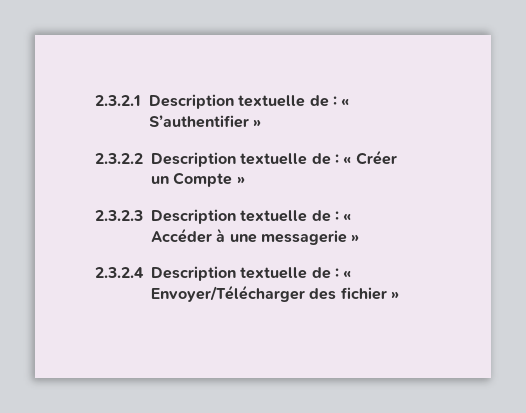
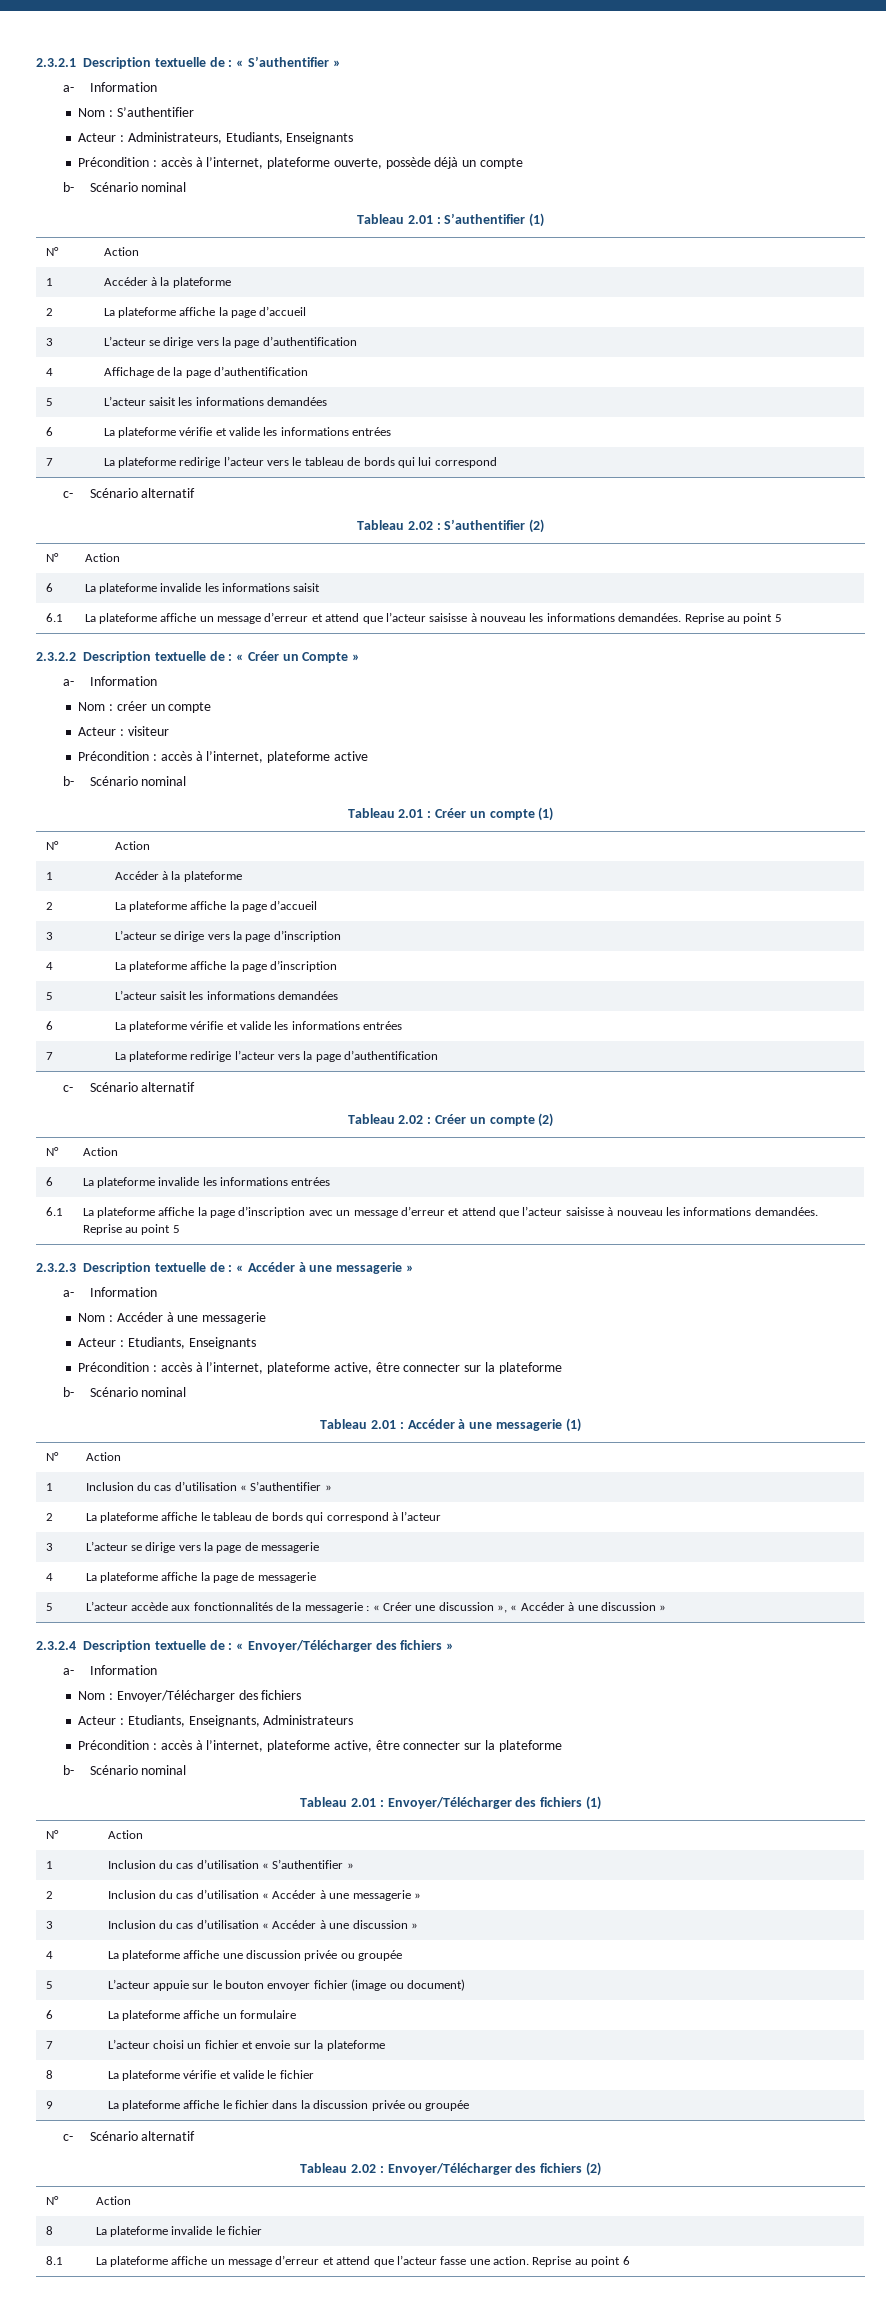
(262, 123) none -> [62,82,157,92] [78,107,194,117] [78,132,354,144] [78,157,524,169] [62,182,187,192] [356,213,545,227] [45,247,59,256] [103,247,139,256] [45,278,53,286] [103,277,231,288] [45,308,53,316] [103,306,307,318] [45,338,53,346] [103,336,357,348] [45,368,53,376] [103,366,309,378] [45,398,53,406] [103,396,328,406] [45,427,53,436] [103,427,392,438] [45,458,53,466] [103,456,497,468] [62,488,196,498] [356,519,545,533] [45,553,59,562] [84,553,120,562] [45,583,53,592] [84,583,321,594] [45,613,63,622] [84,612,782,624] // a- Information // Nom : S’authentifier // Acteur : Administrateurs, Etudiants, Enseignants // Précondition : accès à l’internet, plateforme ouverte, possède déjà un compte // b- Scénario nominal // Tableau 2.01 : S’authentifier (1) // N° | Action // 1 | Accéder à la plateforme // 2 | La plateforme affiche la page d’accueil // 3 | L’acteur se dirige vers la page d’authentification // 4 | Affichage de la page d’authentification // 5 | L’acteur saisit les informations demandées // 6 | La plateforme vérifie et valide les informations entrées // 7 | La plateforme redirige l’acteur vers le tableau de bords qui lui correspond // c- Scénario alternatif // Tableau 2.02 : S’authentifier (2) // N° | Action // 6 | La plateforme invalide les informations saisit // 6.1 | La plateforme affiche un message d’erreur et attend que l’acteur saisisse à nouveau les informations demandées. Reprise au point 5
(245, 180) none -> [62,676,157,686] [78,701,212,713] [78,726,169,736] [78,751,368,763] [62,776,187,786] [347,807,554,821] [45,841,59,850] [114,841,150,850] [45,872,53,880] [114,871,242,882] [45,902,53,910] [114,900,318,912] [45,932,53,940] [114,930,341,942] [45,962,53,970] [114,960,338,972] [45,992,53,1000] [114,990,339,1000] [45,1021,53,1030] [114,1021,403,1032] [45,1052,53,1060] [114,1050,439,1062] [62,1082,196,1092] [347,1113,554,1127] [45,1147,59,1156] [82,1147,118,1156] [45,1177,53,1186] [82,1177,331,1188] [45,1207,63,1216] [82,1206,818,1218] [82,1224,180,1235] // a- Information // Nom : créer un compte // Acteur : visiteur // Précondition : accès à l’internet, plateforme active // b- Scénario nominal // Tableau 2.01 : Créer un compte (1) // N° | Action // 1 | Accéder à la plateforme // 2 | La plateforme affiche la page d’accueil // 3 | L’acteur se dirige vers la page d’inscription // 4 | La plateforme affiche la page d’inscription // 5 | L’acteur saisit les informations demandées // 6 | La plateforme vérifie et valide les informations entrées // 7 | La plateforme redirige l’acteur vers la page d’authentification // c- Scénario alternatif // Tableau 2.02 : Créer un compte (2) // N° | Action // 6 | La plateforme invalide les informations entrées // 6.1 | La plateforme affiche la page d’inscription avec un message d’erreur et attend que l’acteur saisisse à nouveau les informations demandées. Reprise au point 5
(360, 238) none -> [62,1287,157,1297] [78,1312,267,1324] [78,1337,256,1349] [78,1362,562,1374] [62,1387,187,1397] [320,1418,581,1432] [45,1452,59,1461] [85,1452,121,1461] [45,1483,53,1491] [85,1481,332,1491] [45,1513,53,1521] [85,1511,442,1523] [45,1543,53,1551] [85,1541,320,1553] [45,1573,53,1581] [85,1572,316,1583] [45,1603,53,1611] [85,1601,667,1613] // a- Information // Nom : Accéder à une messagerie // Acteur : Etudiants, Enseignants // Précondition : accès à l’internet, plateforme active, être connecter sur la plateforme // b- Scénario nominal // Tableau 2.01 : Accéder à une messagerie (1) // N° | Action // 1 | Inclusion du cas d’utilisation « S’authentifier » // 2 | La plateforme affiche le tableau de bords qui correspond à l’acteur // 3 | L’acteur se dirige vers la page de messagerie // 4 | La plateforme affiche la page de messagerie // 5 | L’acteur accède aux fonctionnalités de la messagerie : « Créer une discussion », « Accéder à une discussion »
[340,287,399,300] fichier » -> [400,1640,455,1650] [62,1665,157,1675] [78,1690,302,1702] [78,1715,354,1727] [78,1740,562,1752] [62,1765,187,1775] [300,1796,601,1810] [45,1830,59,1839] [107,1830,143,1839] [45,1861,53,1869] [107,1859,354,1869] [45,1891,53,1899] [107,1889,421,1901] [45,1921,53,1929] [107,1919,418,1929] [45,1951,53,1959] [107,1950,403,1961] [45,1981,53,1989] [107,1979,465,1991] [45,2010,53,2019] [107,2010,297,2021] [45,2041,53,2049] [107,2039,385,2051] [45,2070,53,2079] [107,2070,314,2081] [45,2101,53,2109] [107,2100,470,2111] [62,2131,196,2141] [300,2162,601,2176] [45,2196,59,2205] [95,2196,131,2205] [45,2226,53,2235] [95,2226,263,2237] [45,2256,63,2265] [95,2255,630,2267] fichiers » // a- Information // Nom : Envoyer/Télécharger des fichiers // Acteur : Etudiants, Enseignants, Administrateurs // Précondition : accès à l’internet, plateforme active, être connecter sur la plateforme // b- Scénario nominal // Tableau 2.01 : Envoyer/Télécharger des fichiers (1) // N° | Action // 1 | Inclusion du cas d’utilisation « S’authentifier » // 2 | Inclusion du cas d’utilisation « Accéder à une messagerie » // 3 | Inclusion du cas d’utilisation « Accéder à une discussion » // 4 | La plateforme affiche une discussion privée ou groupée // 5 | L’acteur appuie sur le bouton envoyer fichier (image ou document) // 6 | La plateforme affiche un formulaire // 7 | L’acteur choisi un fichier et envoie sur la plateforme // 8 | La plateforme vérifie et valide le fichier // 9 | La plateforme affiche le fichier dans la discussion privée ou groupée // c- Scénario alternatif // Tableau 2.02 : Envoyer/Télécharger des fichiers (2) // N° | Action // 8 | La plateforme invalide le fichier // 8.1 | La plateforme affiche un message d’erreur et attend que l’acteur fasse une action. Reprise au point 6

